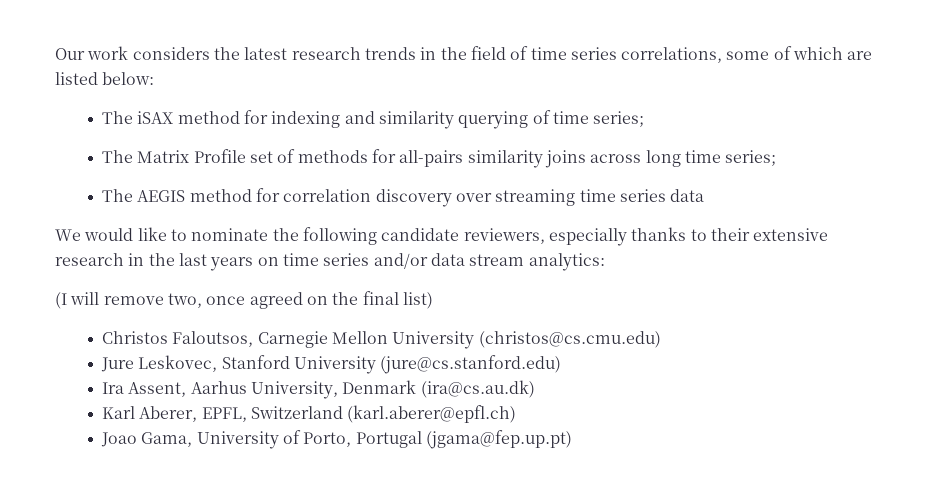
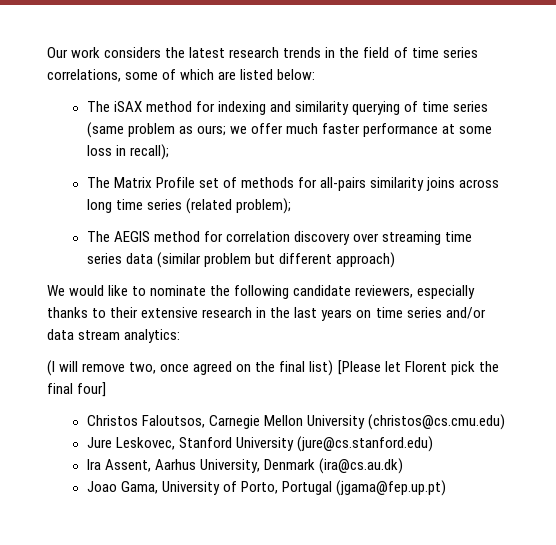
[593,111,645,127] series; -> [453,101,489,112] [86,122,493,138] [86,144,169,160] series (same problem as ours; we offer much faster performance at some loss in recall);
[725,150,777,166] series; -> [146,198,292,214] series (related problem);
(705, 195) none -> [156,252,396,268] (similar problem but different approach)
(433, 300) none -> [337,360,499,375] [47,382,107,397] [Please let Florent pick the final four]
[102,405,517,423] // Karl Aberer, EPFL, Switzerland (karl.aberer@epfl.ch) -> (404, 466) none

